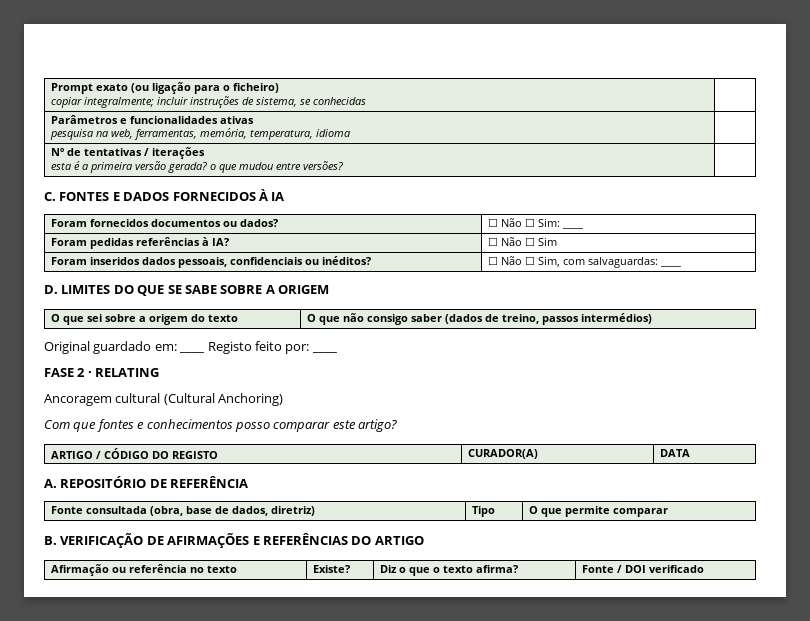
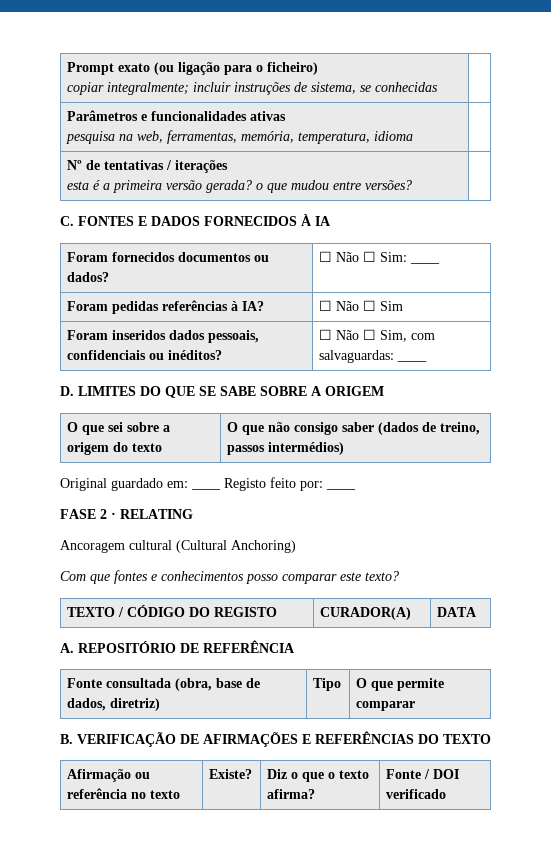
[358,419,397,432] [51,451,94,459] artigo? // ARTIGO -> [365,571,399,581] [66,607,115,617] texto? // TEXTO
[374,536,424,545] ARTIGO -> [443,734,491,744] TEXTO

